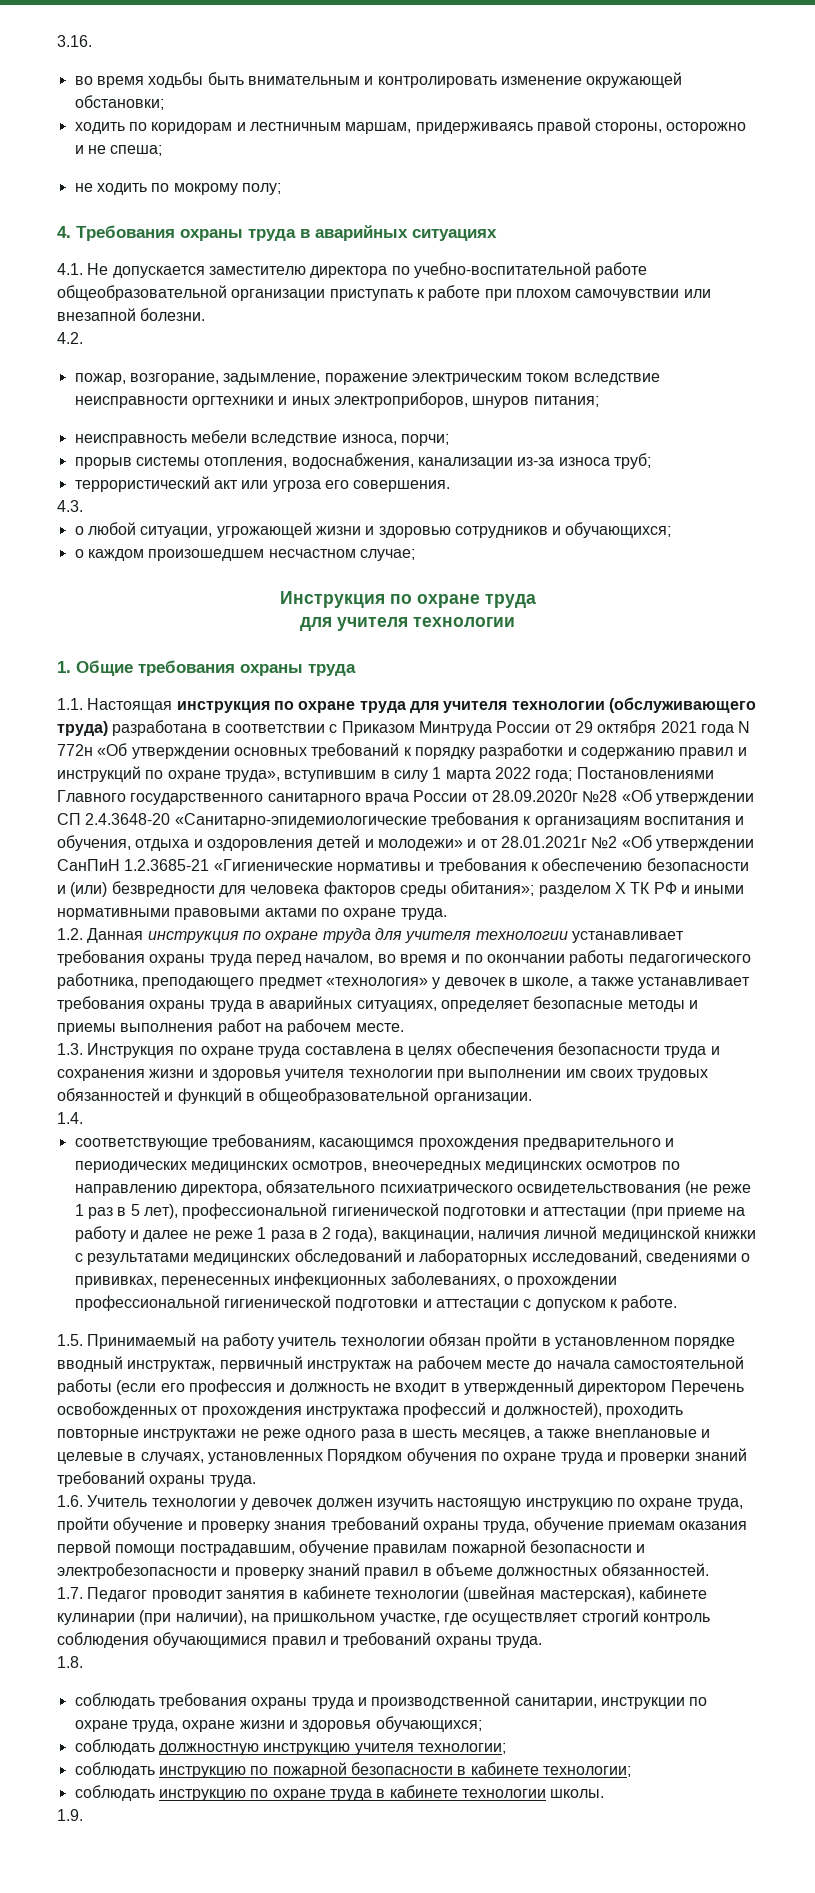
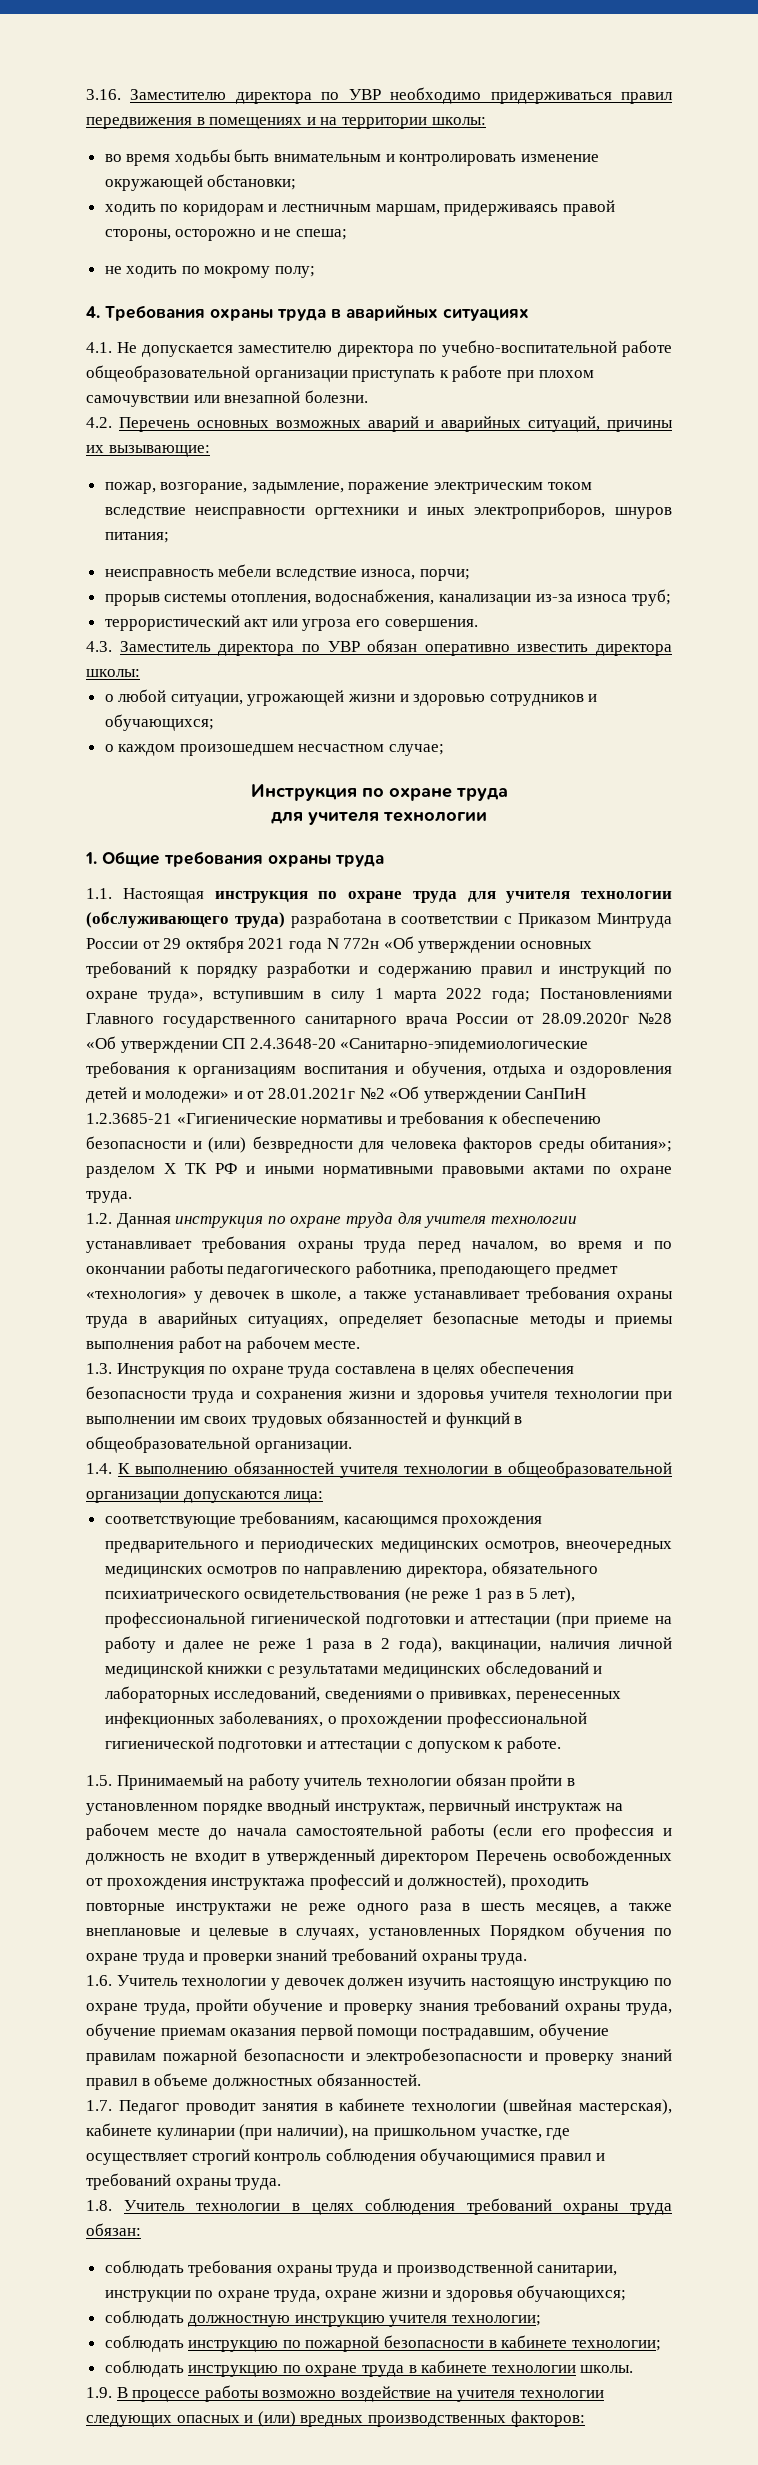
(92, 41) none -> [130,87,674,104] [86,117,486,129] Заместителю директора по УВР необходимо придерживаться правил передвижения в помещениях и на территории школы:
(83, 338) none -> [118,416,673,432] [86,445,210,457] Перечень основных возможных аварий и аварийных ситуаций, причины их вызывающие:
(83, 506) none -> [119,639,672,656] [86,669,140,677] Заместитель директора по УВР обязан оперативно известить директора школы:
(83, 1118) none -> [118,1461,672,1478] [86,1491,324,1503] К выполнению обязанностей учителя технологии в общеобразовательной организации допускаются лица:
(83, 1662) none -> [123,2198,672,2215] [86,2223,141,2236] Учитель технологии в целях соблюдения требований охраны труда обязан:
(83, 1815) none -> [116,2385,604,2402] [86,2411,585,2427] В процессе работы возможно воздействие на учителя технологии следующих опасных и (или) вредных производственных факторов:

